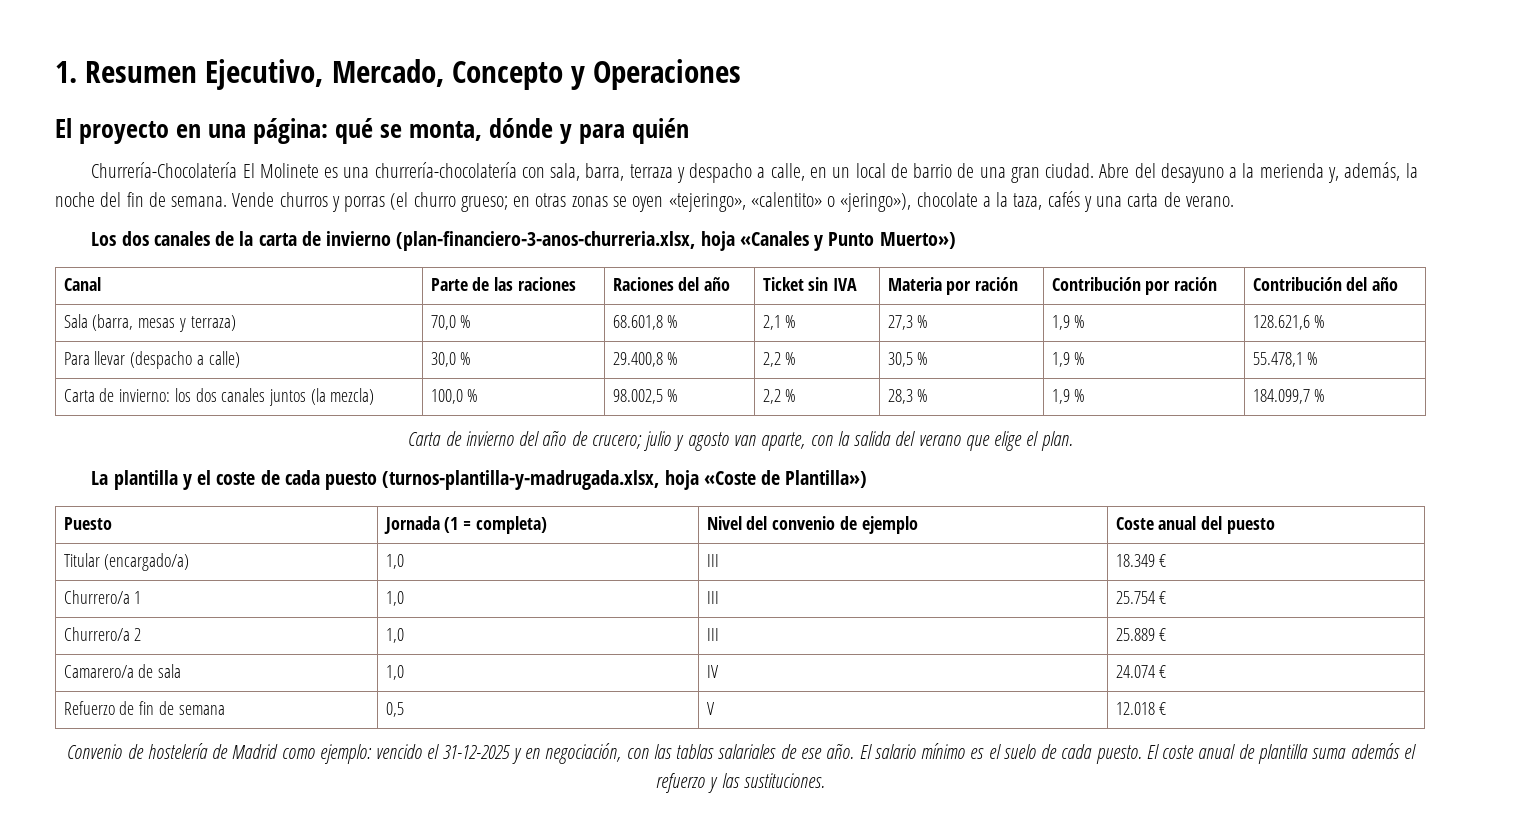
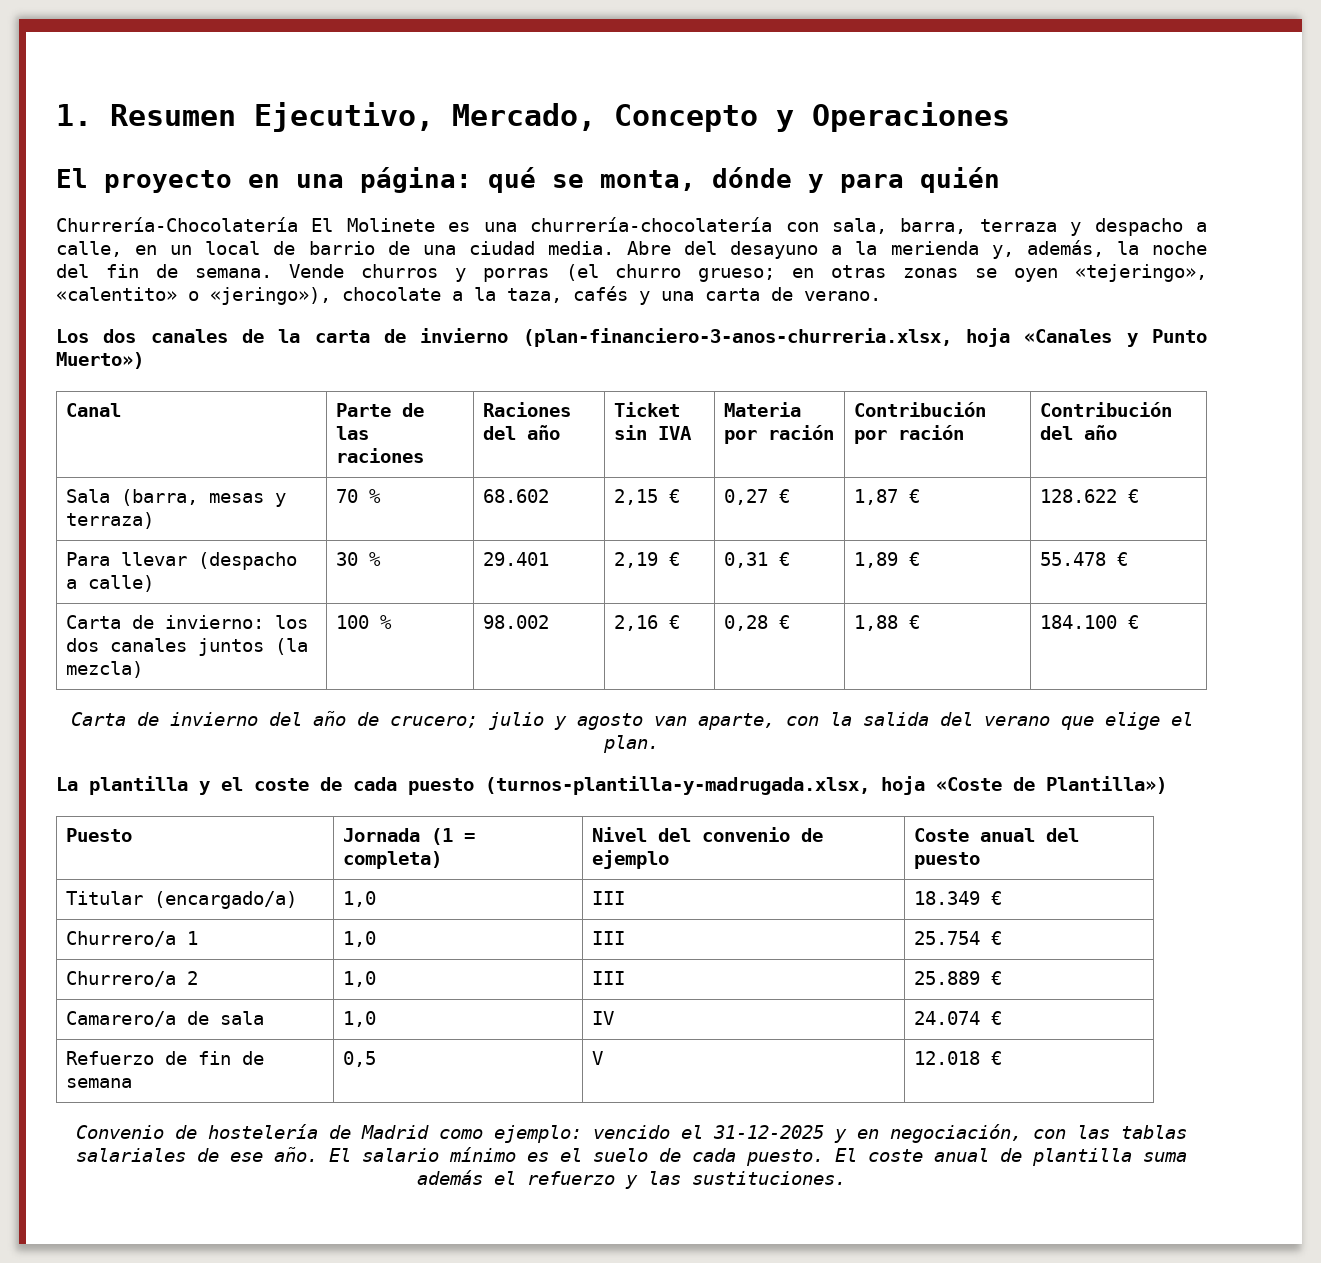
[1010,163,1095,183] gran ciudad. -> [468,241,614,255] ciudad media.
[430,315,472,330] [612,315,679,330] [762,315,797,330] [887,315,929,330] [1051,315,1086,330] [1252,315,1326,330] 70,0 % | 68.601,8 % | 2,1 % | 27,3 % | 1,9 % | 128.621,6 % -> [335,489,381,503] [482,489,549,503] [613,489,680,505] [723,489,790,505] [853,489,920,505] [1039,489,1139,503] 70 % | 68.602 | 2,15 € | 0,27 € | 1,87 € | 128.622 €
[430,352,472,367] [612,352,679,367] [762,352,797,367] [887,352,929,367] [1051,352,1086,367] [1252,352,1319,367] 30,0 % | 29.400,8 % | 2,2 % | 30,5 % | 1,9 % | 55.478,1 % -> [335,552,381,566] [482,552,549,566] [613,552,680,568] [723,552,790,568] [853,552,920,568] [1039,552,1128,566] 30 % | 29.401 | 2,19 € | 0,31 € | 1,89 € | 55.478 €
[430,389,479,404] [612,389,679,404] [762,389,797,404] [887,389,929,404] [1051,389,1086,404] [1252,389,1326,404] 100,0 % | 98.002,5 % | 2,2 % | 28,3 % | 1,9 % | 184.099,7 % -> [335,615,392,629] [482,615,549,629] [613,615,680,631] [723,615,790,631] [853,615,920,631] [1039,615,1139,629] 100 % | 98.002 | 2,16 € | 0,28 € | 1,88 € | 184.100 €

